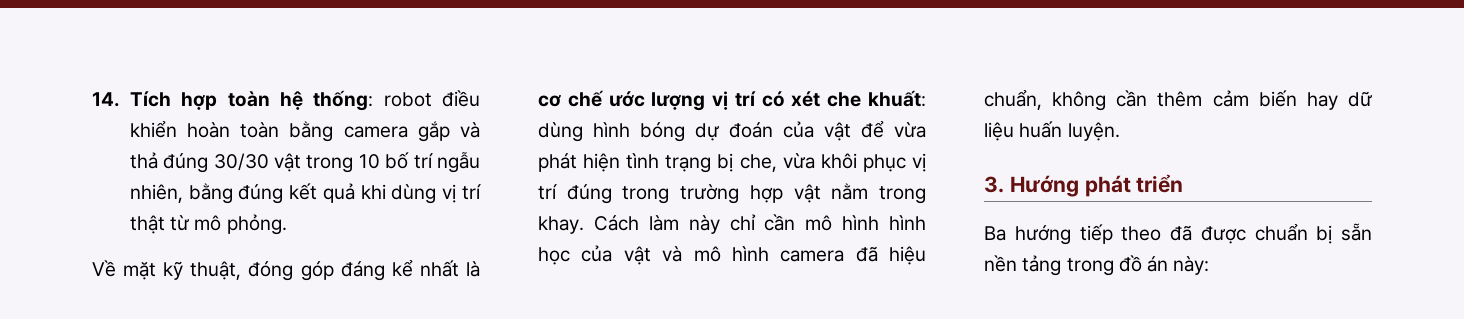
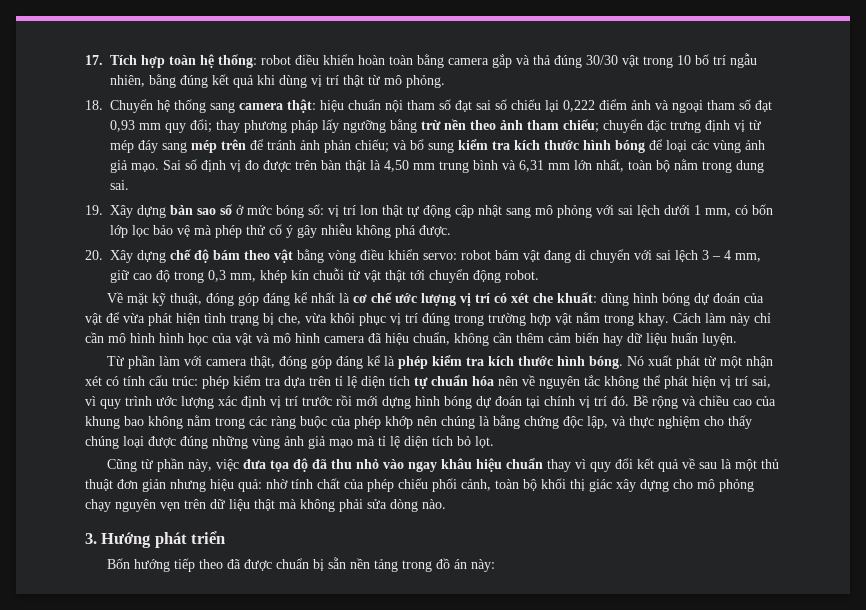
[92,92,120,107] 14. -> [85,55,103,65] 17.
(287, 224) none -> [85,99,772,113] [110,119,761,133] [110,139,765,153] [110,159,764,173] [110,180,129,190] [85,204,773,218] [110,223,451,238] [85,249,761,263] [110,268,539,283] // 18. Chuyển hệ thống sang camera thật: hiệu chuẩn nội tham số đạt sai số chiếu lại 0,222 điểm ảnh và ngoại tham số đạt 0,93 mm quy đổi; thay phương pháp lấy ngưỡng bằng trừ nền theo ảnh tham chiếu; chuyển đặc trưng định vị từ mép đáy sang mép trên để tránh ảnh phản chiếu; và bổ sung kiểm tra kích thước hình bóng để loại các vùng ảnh giả mạo. Sai số định vị đo được trên bàn thật là 4,50 mm trung bình và 6,31 mm lớn nhất, toàn bộ nằm trong dung sai. // 19. Xây dựng bản sao số ở mức bóng số: vị trí lon thật tự động cập nhật sang mô phỏng với sai lệch dưới 1 mm, có bốn lớp lọc bảo vệ mà phép thử cố ý gây nhiễu không phá được. // 20. Xây dựng chế độ bám theo vật bằng vòng điều khiển servo: robot bám vật đang di chuyển với sai lệch 3 – 4 mm, giữ cao độ trong 0,3 mm, khép kín chuỗi từ vật thật tới chuyển động robot.
(1120, 131) none -> [107,355,774,369] [85,375,771,389] [85,395,776,409] [85,415,752,429] [85,436,494,449] [107,458,780,472] [85,478,754,492] [85,499,446,512] // Từ phần làm với camera thật, đóng góp đáng kể là phép kiểm tra kích thước hình bóng. Nó xuất phát từ một nhận xét có tính cấu trúc: phép kiểm tra dựa trên tỉ lệ diện tích tự chuẩn hóa nên về nguyên tắc không thể phát hiện vị trí sai, vì quy trình ước lượng xác định vị trí trước rồi mới dựng hình bóng dự đoán tại chính vị trí đó. Bề rộng và chiều cao của khung bao không nằm trong các ràng buộc của phép khớp nên chúng là bằng chứng độc lập, và thực nghiệm cho thấy chúng loại được đúng những vùng ảnh giả mạo mà tỉ lệ diện tích bỏ lọt. // Cũng từ phần này, việc đưa tọa độ đã thu nhỏ vào ngay khâu hiệu chuẩn thay vì quy đổi kết quả về sau là một thủ thuật đơn giản nhưng hiệu quả: nhờ tính chất của phép chiếu phối cảnh, toàn bộ khối thị giác xây dựng cho mô phỏng chạy nguyên vẹn trên dữ liệu thật mà không phải sửa dòng nào.
[984,226,1006,241] Ba -> [107,558,131,569] Bốn

